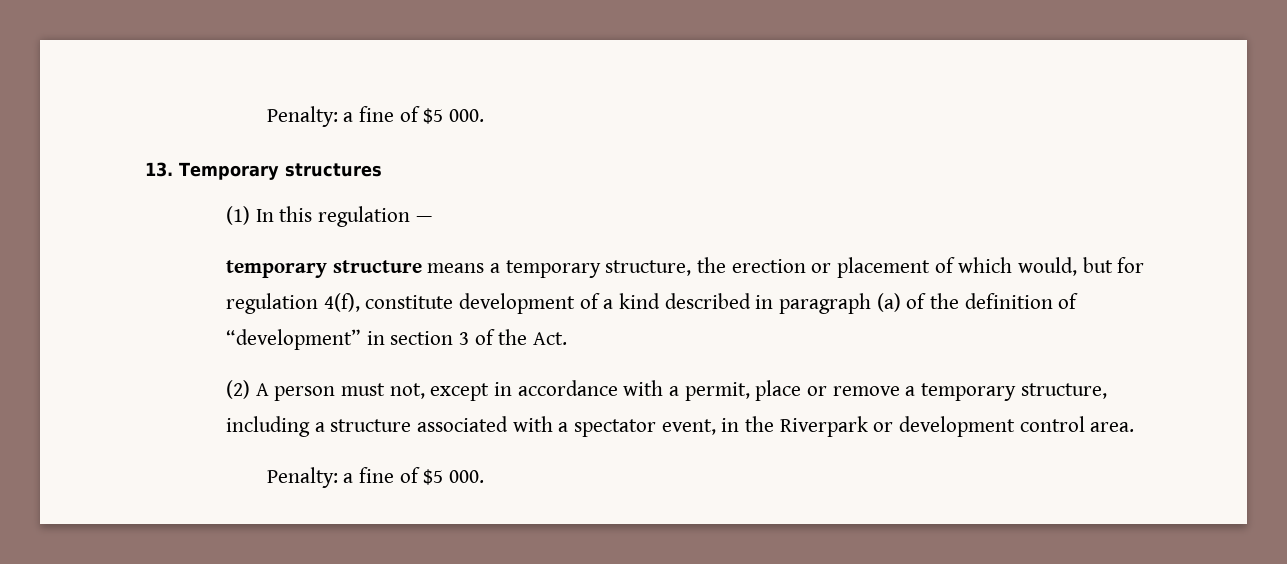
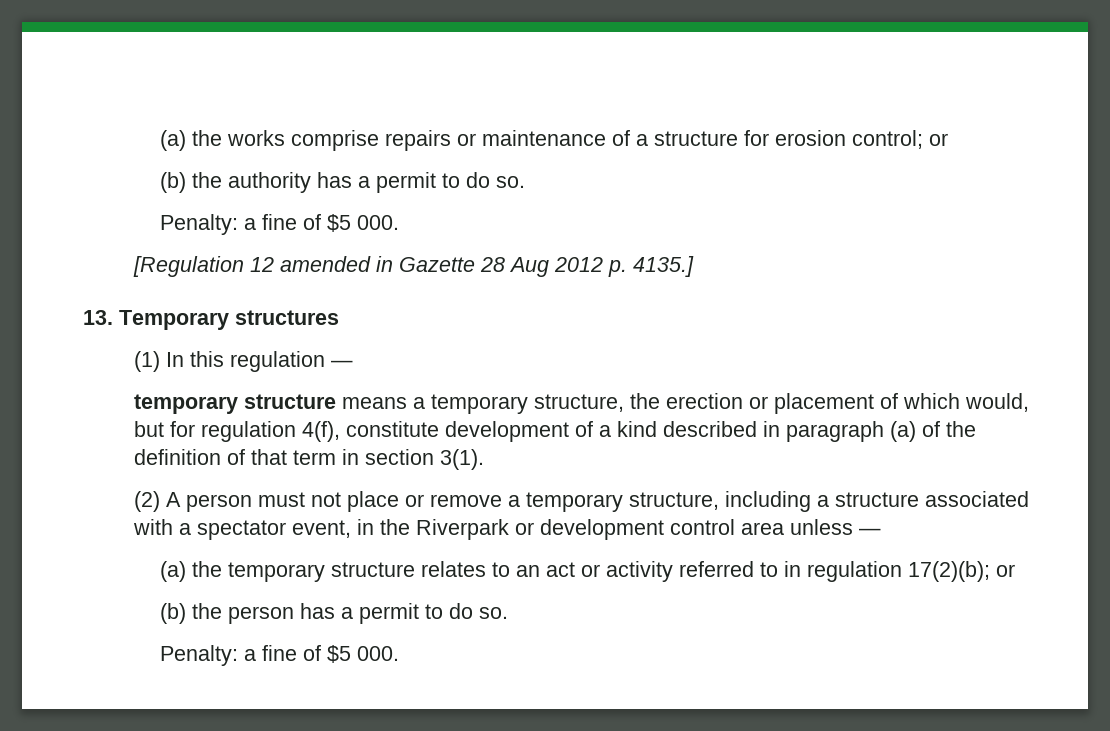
[266,106,485,127] Penalty: a fine of $5 000. -> [159,130,948,151] [159,172,525,193] [159,214,399,235] [133,256,695,277] (a) the works comprise repairs or maintenance of a structure for erosion control; or // (b) the authority has a permit to do so. // Penalty: a fine of $5 000. // [Regulation 12 amended in Gazette 28 Aug 2012 p. 4135.]
[226,329,568,350] [226,380,750,401] “development” in section 3 of the Act. // (2) A person must not, except in accordance with a permit, -> [251,449,485,470] [134,491,342,512] that term in section 3(1). // (2) A person must not
[1090,422,1135,432] area. -> [741,519,882,535] [159,561,1015,582] [159,603,508,624] area unless — // (a) the temporary structure relates to an act or activity referred to in regulation 17(2)(b); or // (b) the person has a permit to do so.

